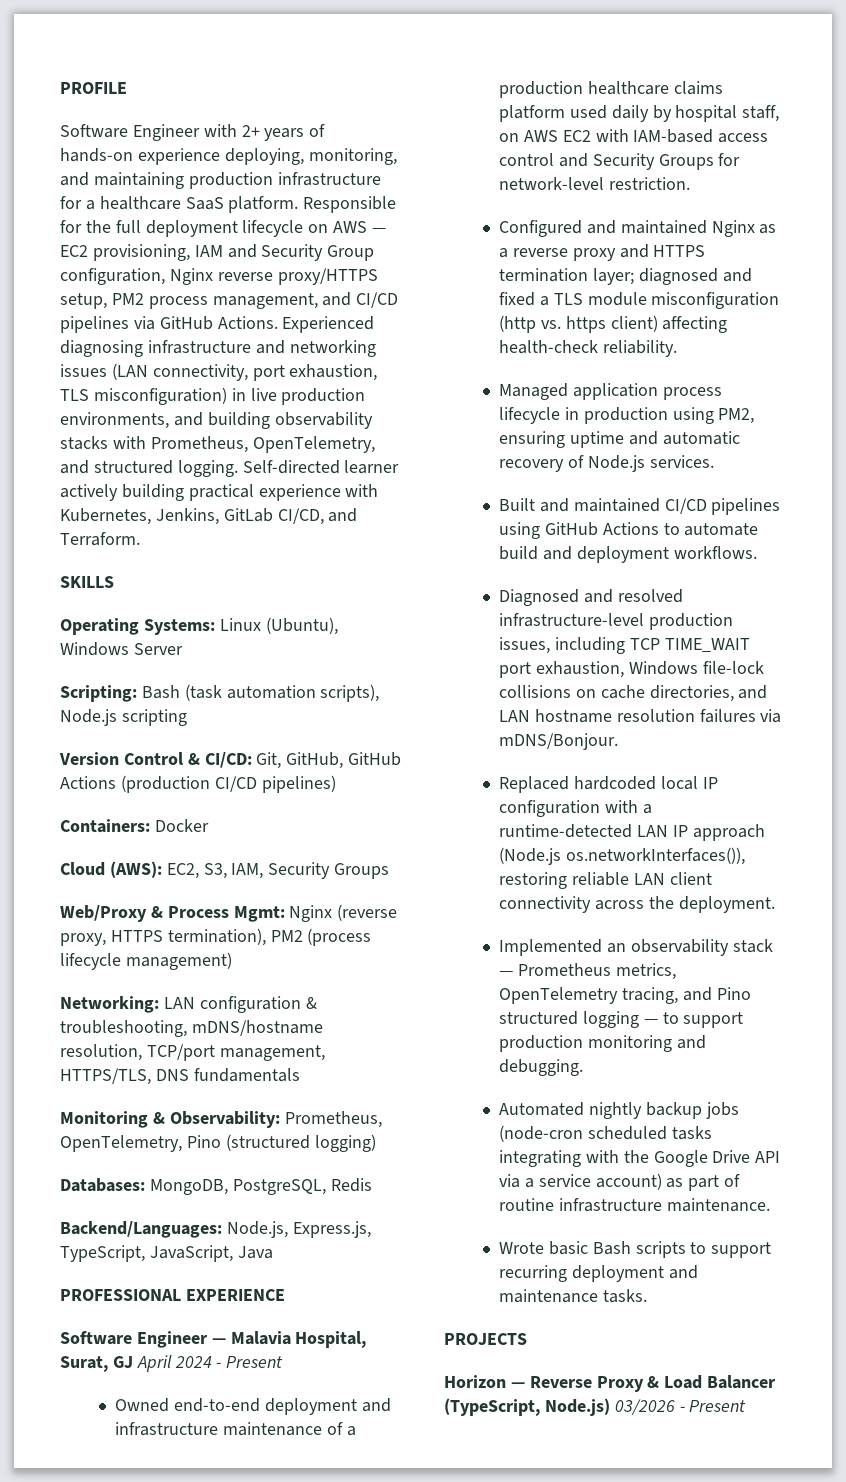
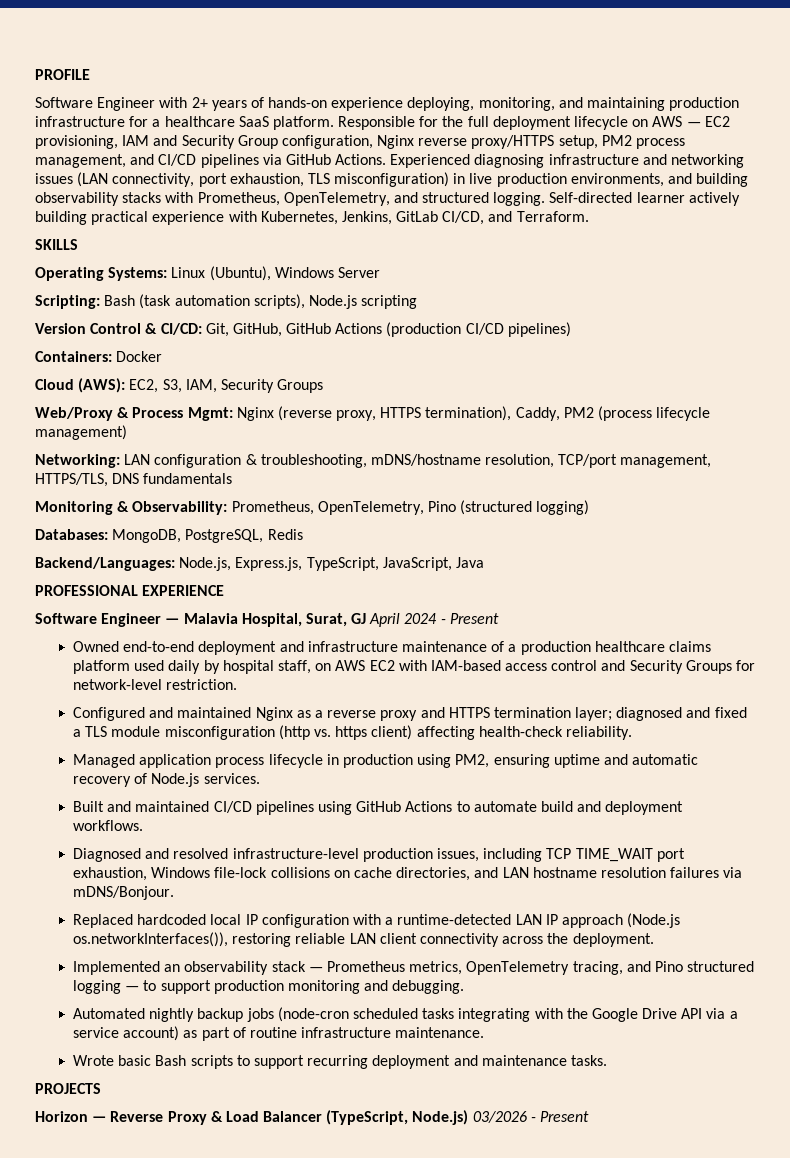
(266, 937) none -> [515,407,560,421] Caddy,

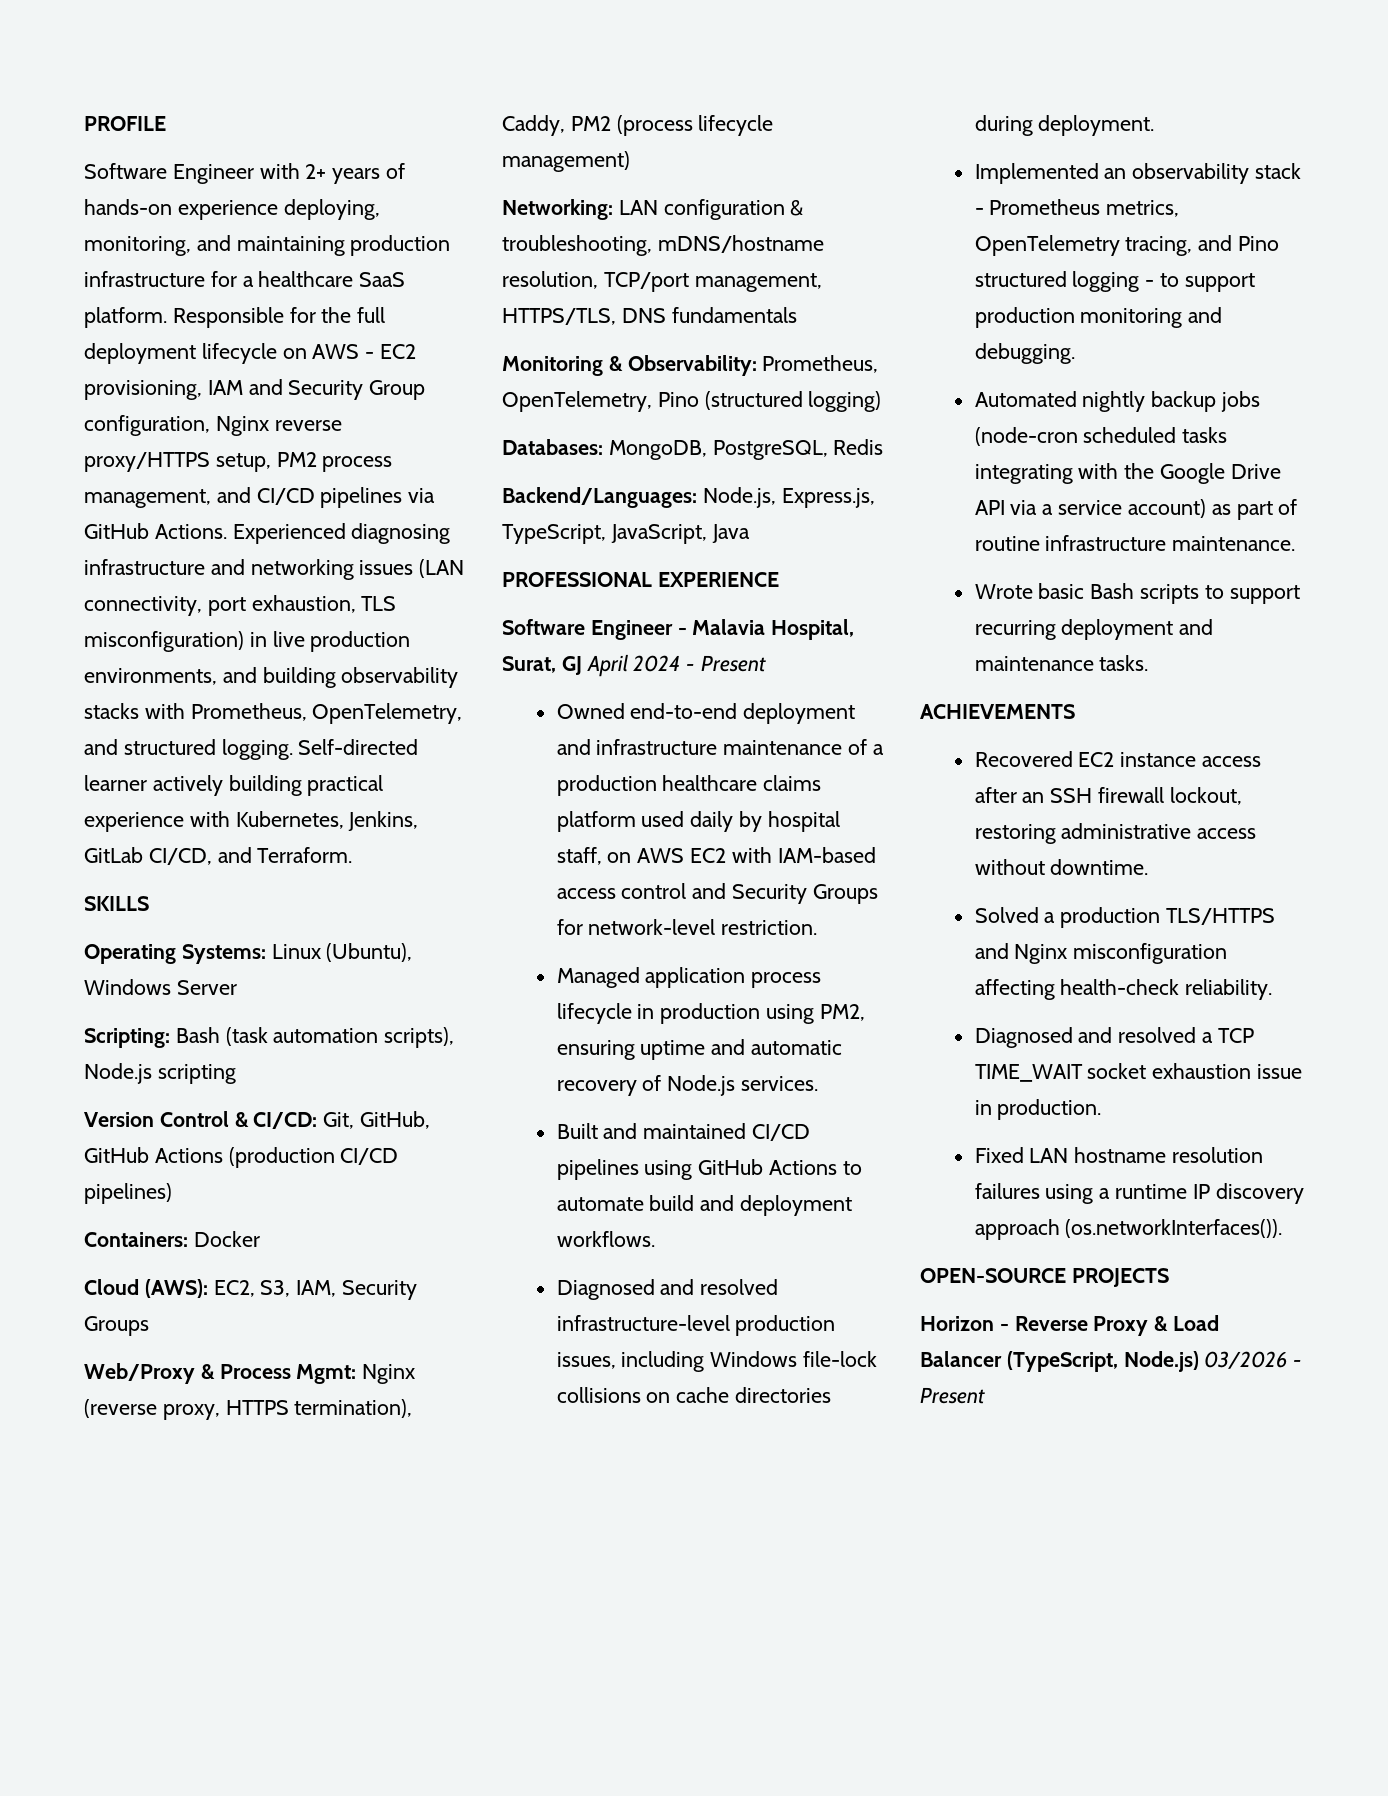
[686,122,701,127] — -> [365,352,375,359] -
[165,618,180,624] — -> [677,628,687,635] -
[73,707,747,721] [73,725,632,740] // Configured and maintained Nginx as a reverse proxy and HTTPS termination layer; diagnosed and fixed a TLS module misconfiguration (http vs. https client) affecting health-check reliability. -> (818, 927) none
[546,848,685,862] [73,867,148,881] TCP TIME_WAIT port exhaustion, -> (705, 1361) none
[396,867,743,881] [73,886,175,900] [73,913,681,928] [73,932,569,947] directories, and LAN hostname resolution failures via mDNS/Bonjour. // Replaced hardcoded local IP configuration with a runtime-detected LAN IP approach (Node.js os.networkInterfaces()), restoring reliable LAN client connectivity across the -> [735,1387,832,1403] [974,115,1033,136] directories during
[308,967,323,972] — -> [974,208,984,215] -
[125,986,140,991] — -> [1145,280,1155,287] -
(607, 1060) none -> [920,704,1075,719] [974,751,1262,767] [974,787,1242,805] [974,823,1257,844] [974,859,1149,875] [974,907,1276,928] [974,943,1228,964] [974,979,1273,1000] [974,1027,1254,1048] [974,1063,1303,1082] [974,1099,1102,1120] [974,1147,1264,1163] [974,1183,1304,1204] [974,1219,1283,1240] [920,1268,1066,1283] ACHIEVEMENTS // Recovered EC2 instance access after an SSH firewall lockout, restoring administrative access without downtime. // Solved a production TLS/HTTPS and Nginx misconfiguration affecting health-check reliability. // Diagnosed and resolved a TCP TIME_WAIT socket exhaustion issue in production. // Fixed LAN hostname resolution failures using a runtime IP discovery approach (os.networkInterfaces()). // OPEN-SOURCE
[92,1116,107,1122] — -> [999,1324,1009,1331] -

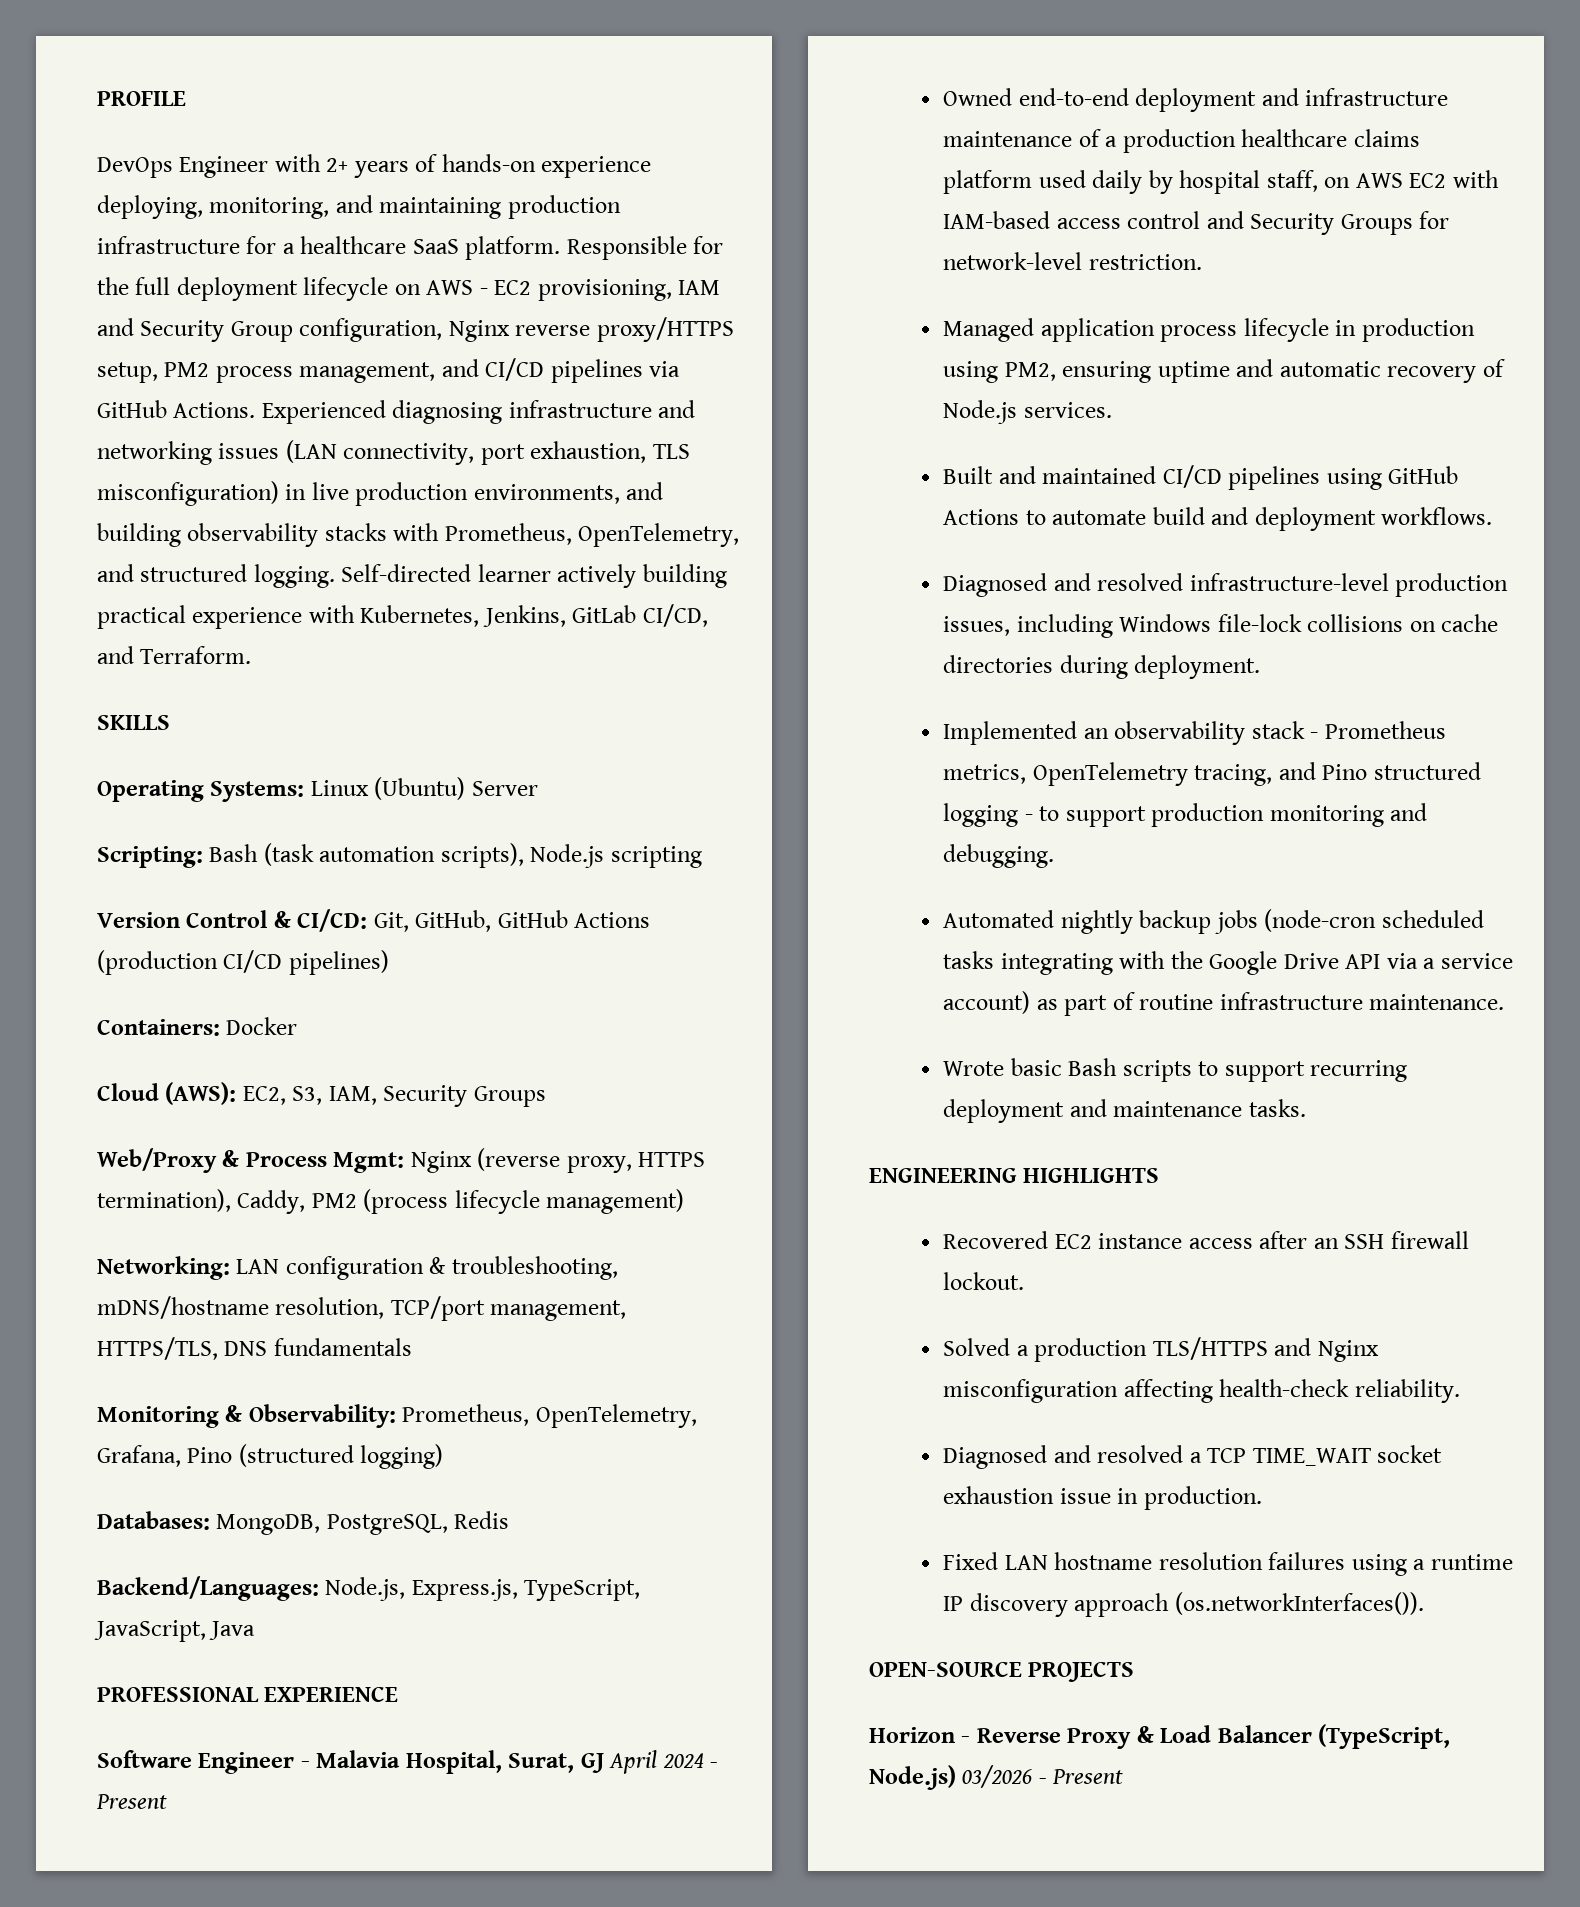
[84,163,167,179] Software -> [97,157,173,178] DevOps
[326,943,413,962] [84,979,171,995] (Ubuntu), Windows -> [374,777,466,800] (Ubuntu)
(652, 401) none -> [97,1445,181,1467] Grafana,
[920,704,1075,719] ACHIEVEMENTS -> [869,1168,1160,1183] ENGINEERING HIGHLIGHTS
[1169,787,1242,805] [974,823,1257,844] [974,859,1149,875] lockout, restoring administrative access without downtime. -> [943,1272,1025,1290] lockout.

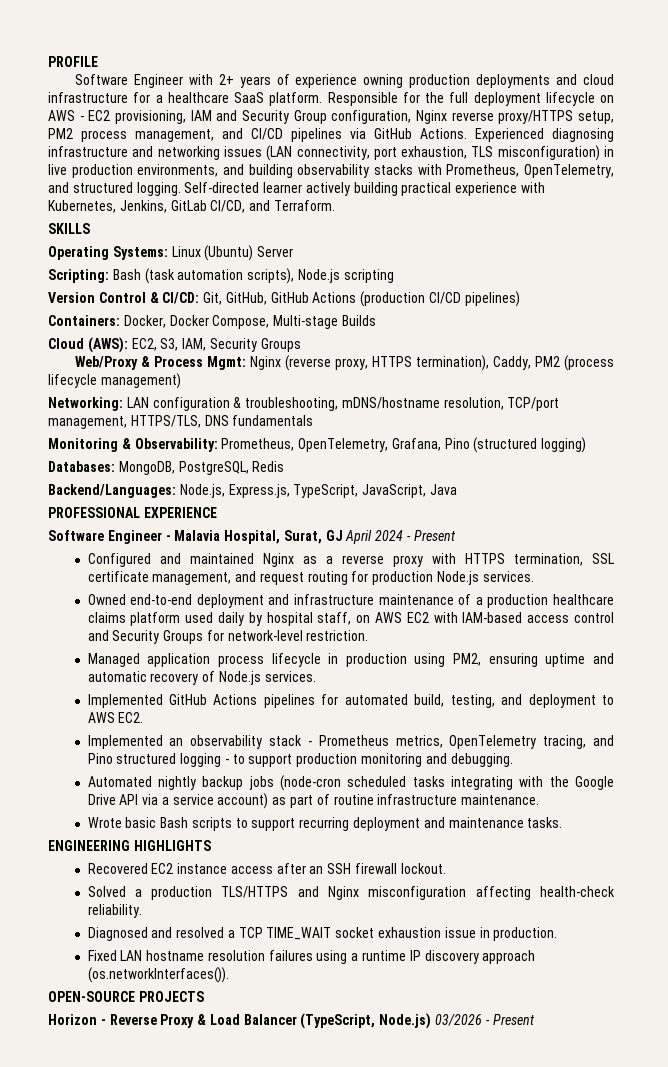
[97,157,173,178] DevOps -> [74,74,128,85] Software
[441,154,652,178] [97,195,621,219] hands-on experience deploying, monitoring, and maintaining production -> [295,74,614,88] experience owning production deployments and cloud
(220, 1027) none -> [123,315,166,328] Docker,
(298, 1026) none -> [212,315,376,329] Compose, Multi-stage Builds
(167, 1801) none -> [87,553,614,567] [87,571,534,585] // Configured and maintained Nginx as a reverse proxy with HTTPS termination, SSL certificate management, and request routing for production Node.js services.
[943,465,1459,490] [943,507,1493,531] [943,573,1509,597] [943,614,1499,638] [943,655,1261,679] Built and maintained CI/CD pipelines using GitHub Actions to automate build and deployment workflows. // Diagnosed and resolved infrastructure-level production issues, including Windows file-lock collisions on cache directories during deployment. -> [87,694,614,708] [87,712,144,723] Implemented GitHub Actions pipelines for automated build, testing, and deployment to AWS EC2.

